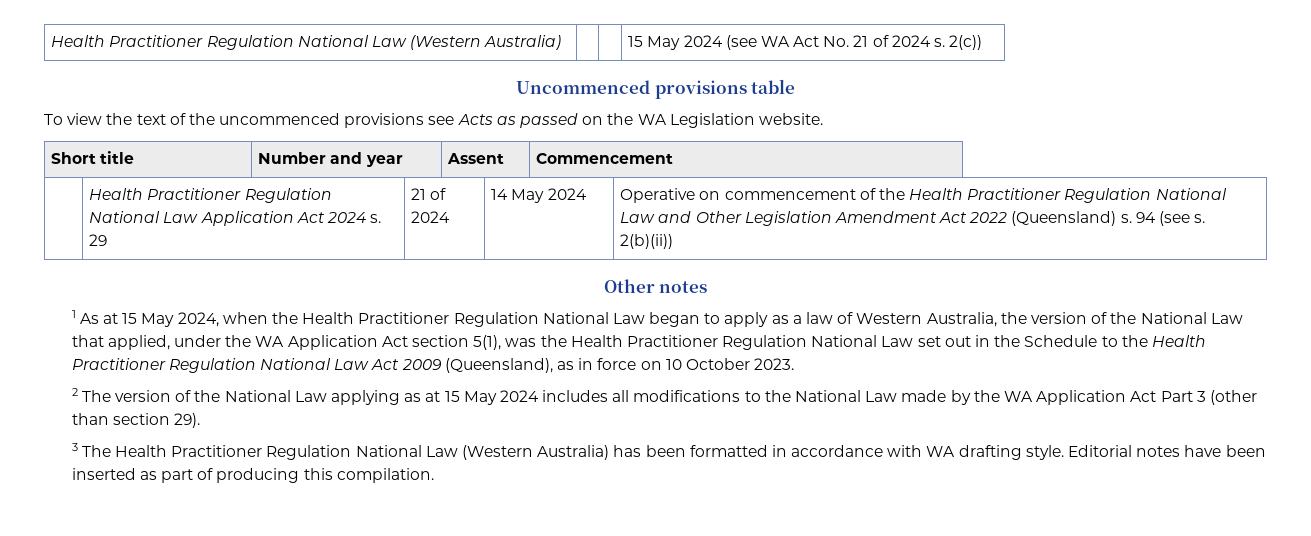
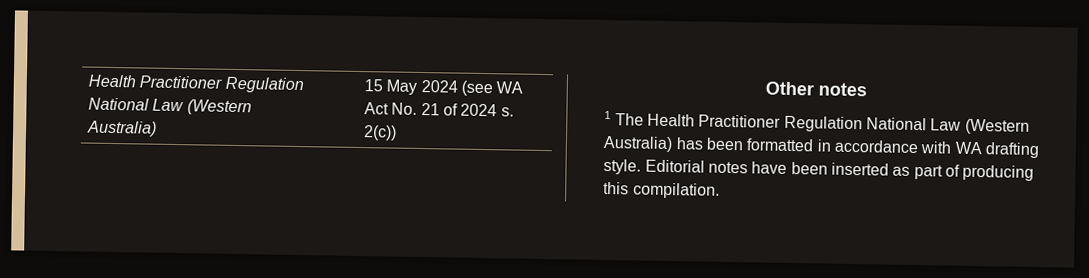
[515,79,796,99] [44,113,823,128] [51,151,135,164] [258,152,403,167] [447,153,505,164] [536,153,674,164] [89,188,332,203] [89,211,382,226] [89,234,108,246] [411,188,447,200] [411,211,451,223] [491,188,587,203] [620,188,1227,203] [620,211,1206,226] [620,234,674,249] [603,279,708,293] [71,310,1243,327] [71,335,1206,350] [71,358,795,373] [71,388,1257,405] [71,413,201,428] [71,443,78,451] Uncommenced provisions table // To view the text of the uncommenced provisions see Acts as passed on the WA Legislation website. // Short title | Number and year | Assent | Commencement // | Health Practitioner Regulation National Law Application Act 2024 s. 29 | 21 of 2024 | 14 May 2024 | Operative on commencement of the Health Practitioner Regulation National Law and Other Legislation Amendment Act 2022 (Queensland) s. 94 (see s. 2(b)(ii)) // Other notes // 1 As at 15 May 2024, when the Health Practitioner Regulation National Law began to apply as a law of Western Australia, the version of the National Law that applied, under the WA Application Act section 5(1), was the Health Practitioner Regulation National Law set out in the Schedule to the Health Practitioner Regulation National Law Act 2009 (Queensland), as in force on 10 October 2023. // 2 The version of the National Law applying as at 15 May 2024 includes all modifications to the National Law made by the WA Application Act Part 3 (other than section 29). // 3 -> [765,81,867,97] [604,110,612,120] Other notes // 1

